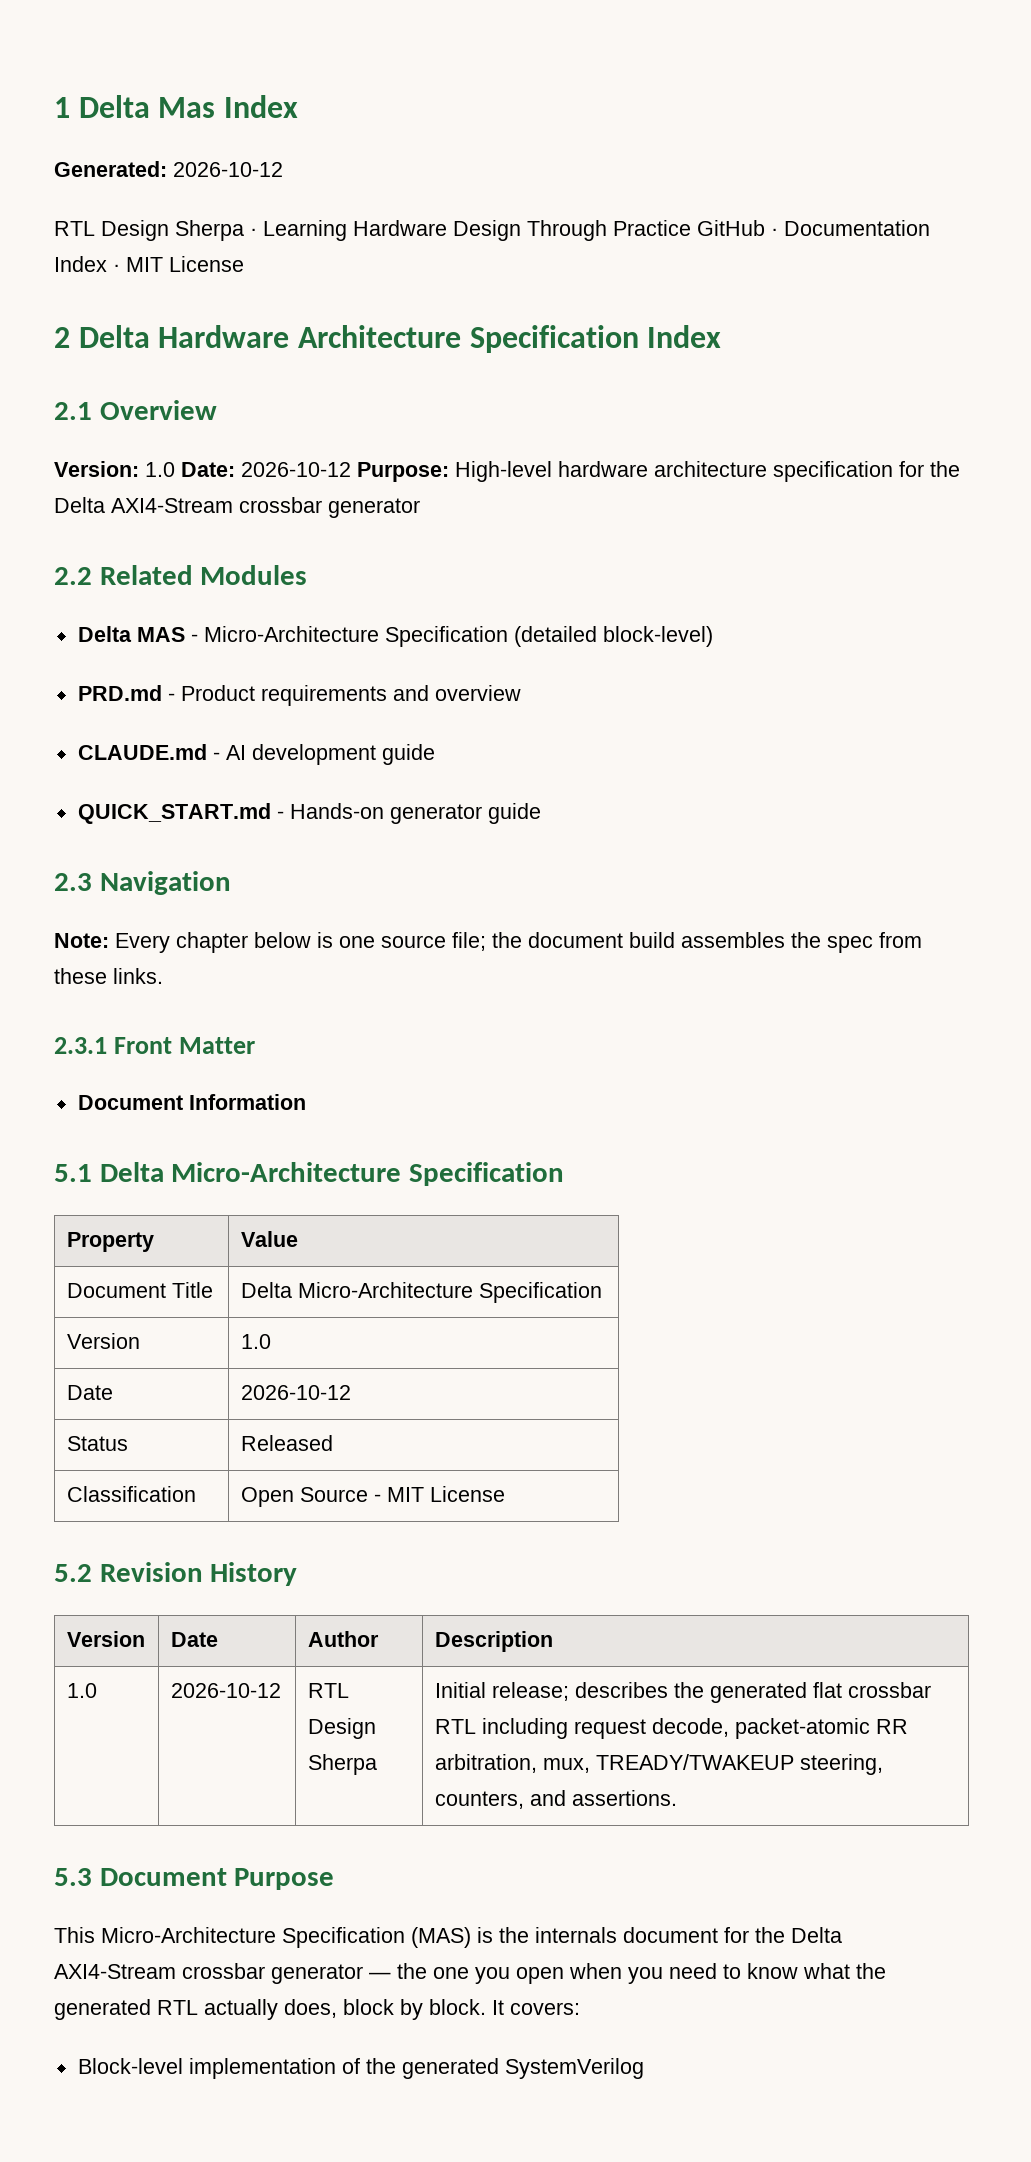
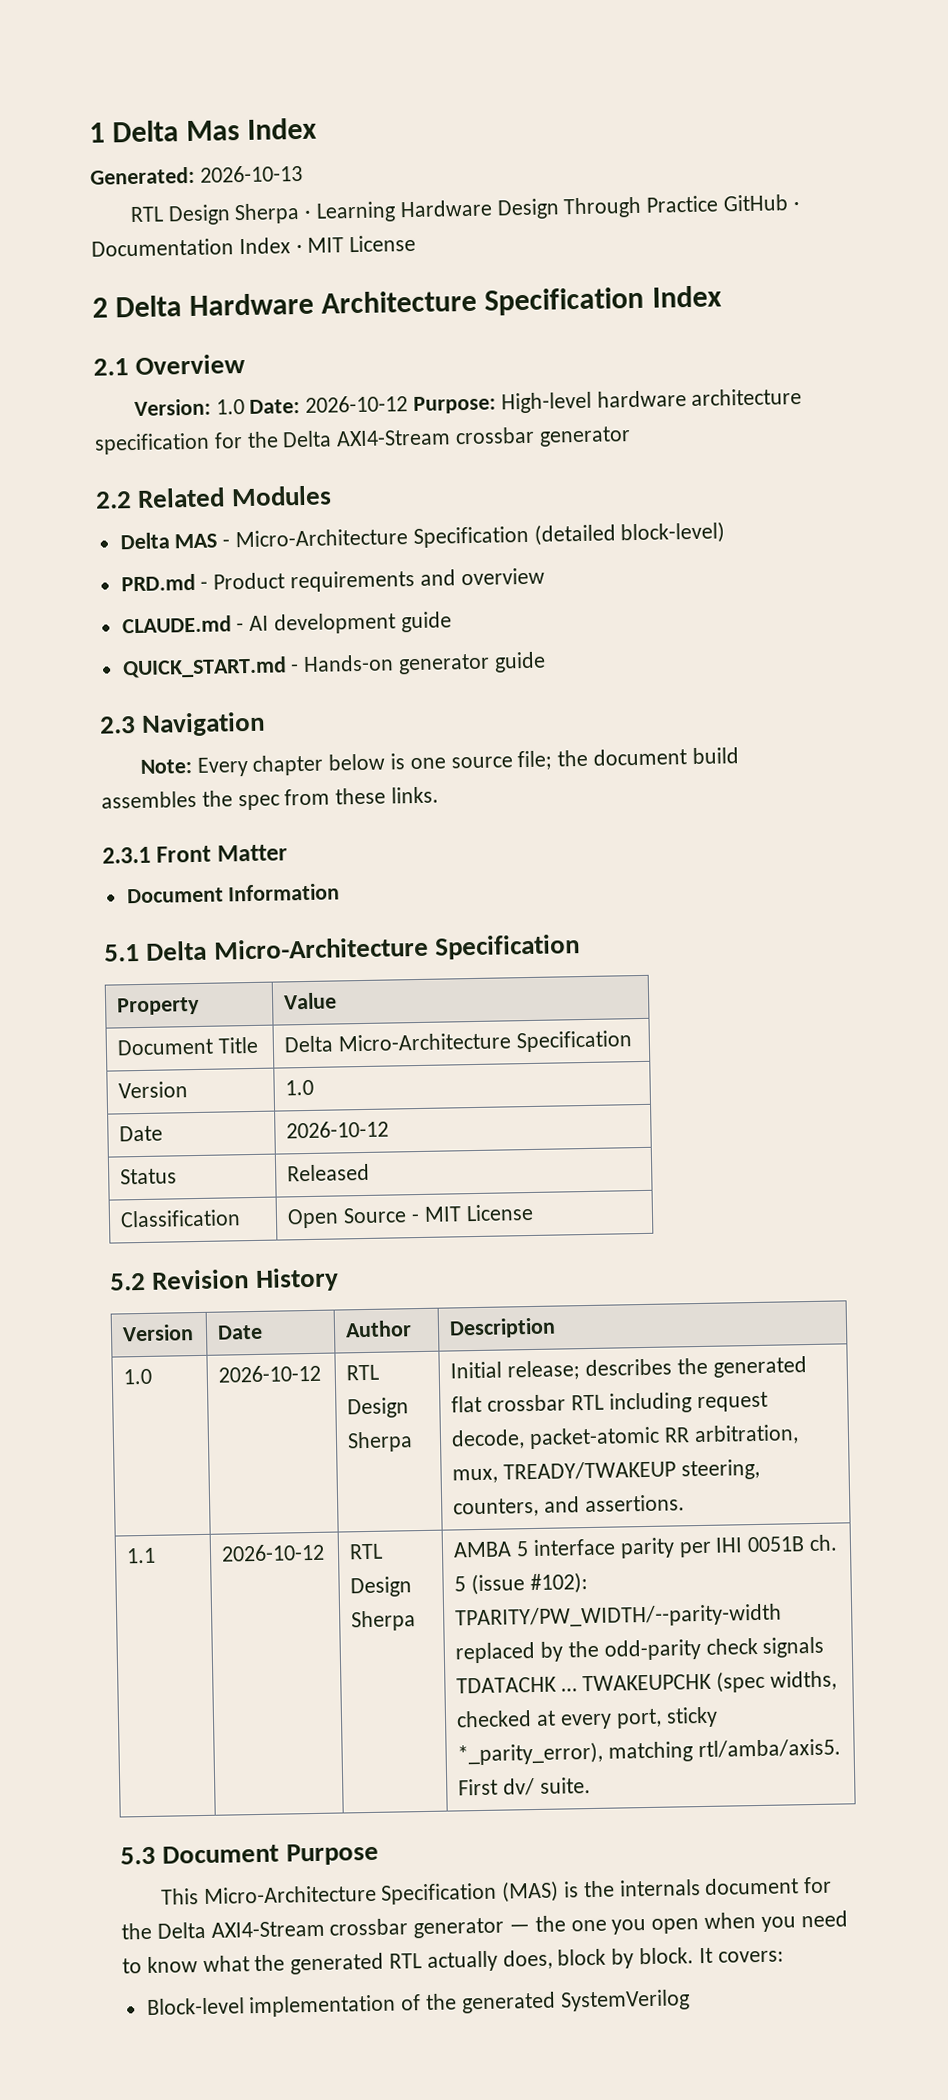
[173,162,283,177] 2026-10-12 -> [199,164,303,183] 2026-10-13
(677, 1798) none -> [126,1547,157,1564] [221,1543,326,1562] [349,1543,384,1560] [350,1576,413,1598] [351,1610,417,1632] [453,1534,839,1559] [454,1572,589,1596] [455,1603,783,1630] [455,1636,825,1664] [456,1670,837,1694] [456,1706,718,1730] [457,1738,842,1766] [458,1777,592,1796] // 1.1 | 2026-10-12 | RTL Design Sherpa | AMBA 5 interface parity per IHI 0051B ch. 5 (issue #102): TPARITY/PW_WIDTH/--parity-width replaced by the odd-parity check signals TDATACHK … TWAKEUPCHK (spec widths, checked at every port, sticky *_parity_error), matching rtl/amba/axis5. First dv/ suite.

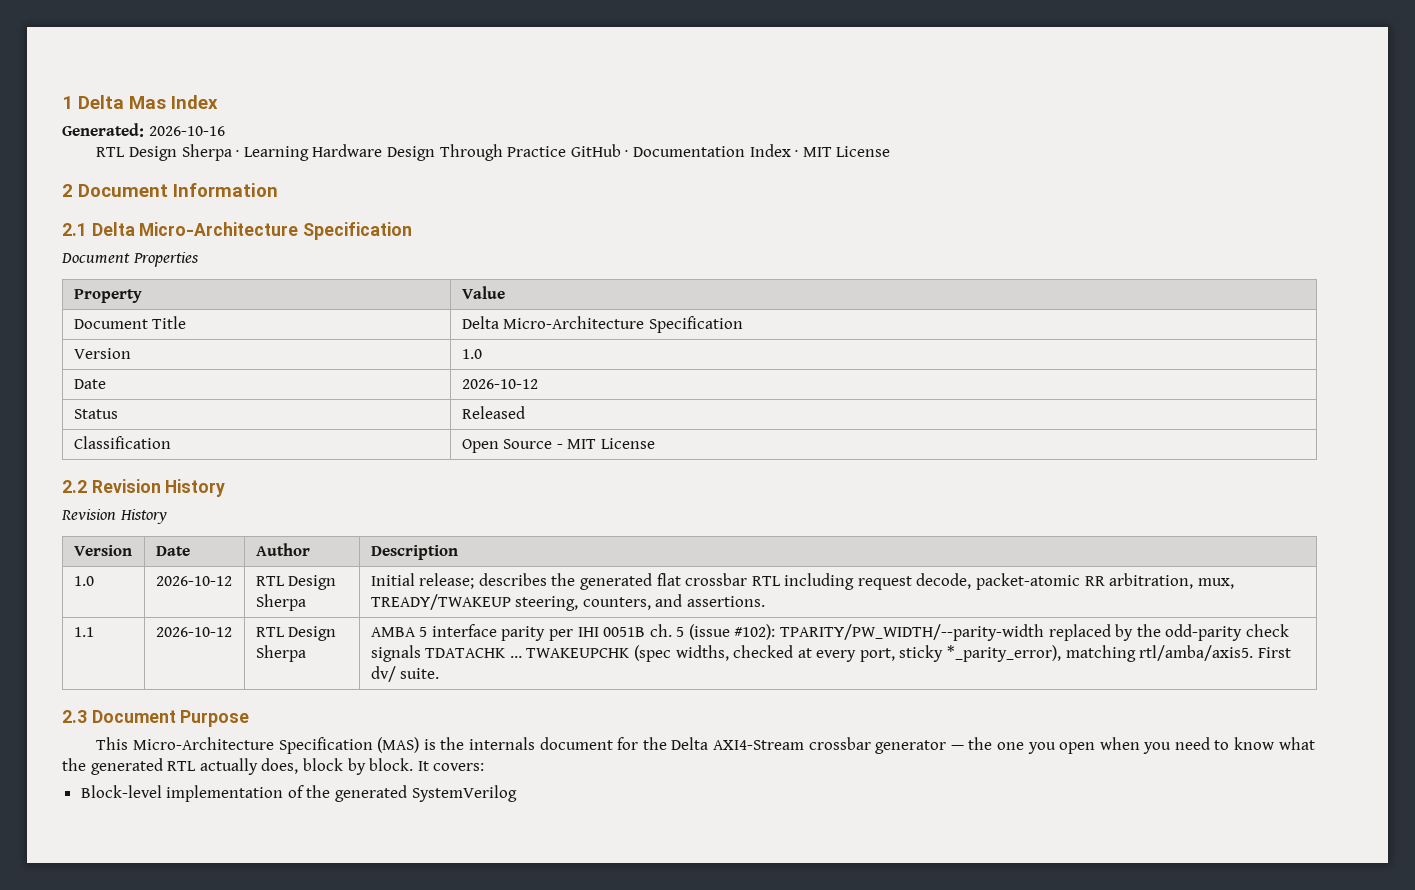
[199,164,303,183] 2026-10-13 -> [148,126,225,136] 2026-10-16
[115,285,722,318] [93,353,247,376] [133,387,803,417] [94,426,631,455] [95,485,332,509] [119,521,726,550] [120,567,545,593] [121,611,452,635] [121,651,546,679] [99,711,266,737] [139,747,739,777] [101,786,440,811] [102,844,288,864] Delta Hardware Architecture Specification Index // 2.1 Overview // Version: 1.0 Date: 2026-10-12 Purpose: High-level hardware architecture specification for the Delta AXI4-Stream crossbar generator // 2.2 Related Modules // Delta MAS - Micro-Architecture Specification (detailed block-level) // PRD.md - Product requirements and overview // CLAUDE.md - AI development guide // QUICK_START.md - Hands-on generator guide // 2.3 Navigation // Note: Every chapter below is one source file; the document build assembles the spec from these links. // 2.3.1 Front Matter // -> (73, 190) none
[104,934,580,962] 5.1 Delta Micro-Architecture Specification -> [62,222,413,240] [61,252,199,267] 2.1 Delta Micro-Architecture Specification // Document Properties
[109,1272,146,1291] 5.2 -> [62,479,226,497] 2.2 Revision History //
[120,1846,156,1865] 5.3 -> [62,710,87,723] 2.3

